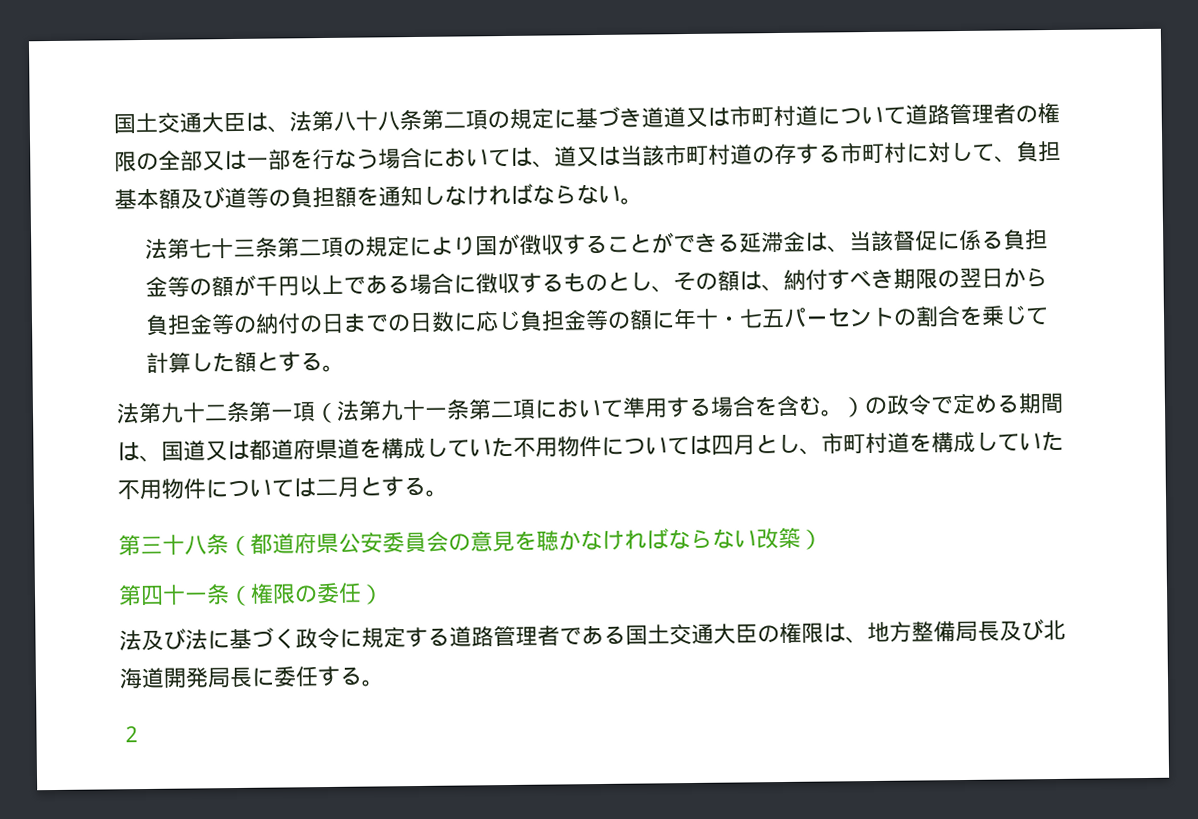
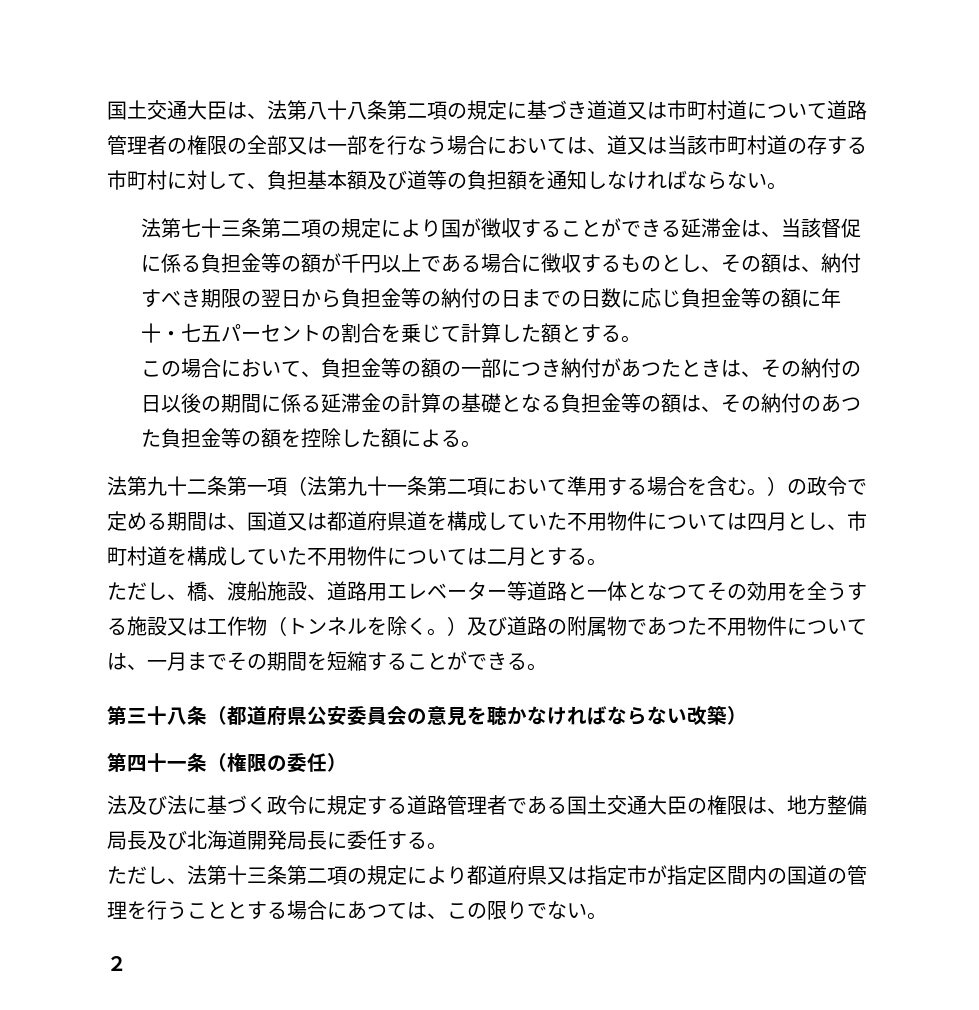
(346, 368) none -> [141,358,862,378] [141,393,862,413] [141,428,482,448] // この場合において、負担金等の額の一部につき納付があつたときは、その納付の日以後の期間に係る延滞金の計算の基礎となる負担金等の額は、その納付のあつた負担金等の額を控除した額による。
(448, 493) none -> [107,581,867,602] [107,616,867,637] [107,651,547,671] // ただし、橋、渡船施設、道路用エレベーター等道路と一体となつてその効用を全うする施設又は工作物（トンネルを除く。）及び道路の附属物であつた不用物件については、一月までその期間を短縮することができる。
(385, 683) none -> [107,865,867,885] [107,900,607,920] // ただし、法第十三条第二項の規定により都道府県又は指定市が指定区間内の国道の管理を行うこととする場合にあつては、この限りでない。

